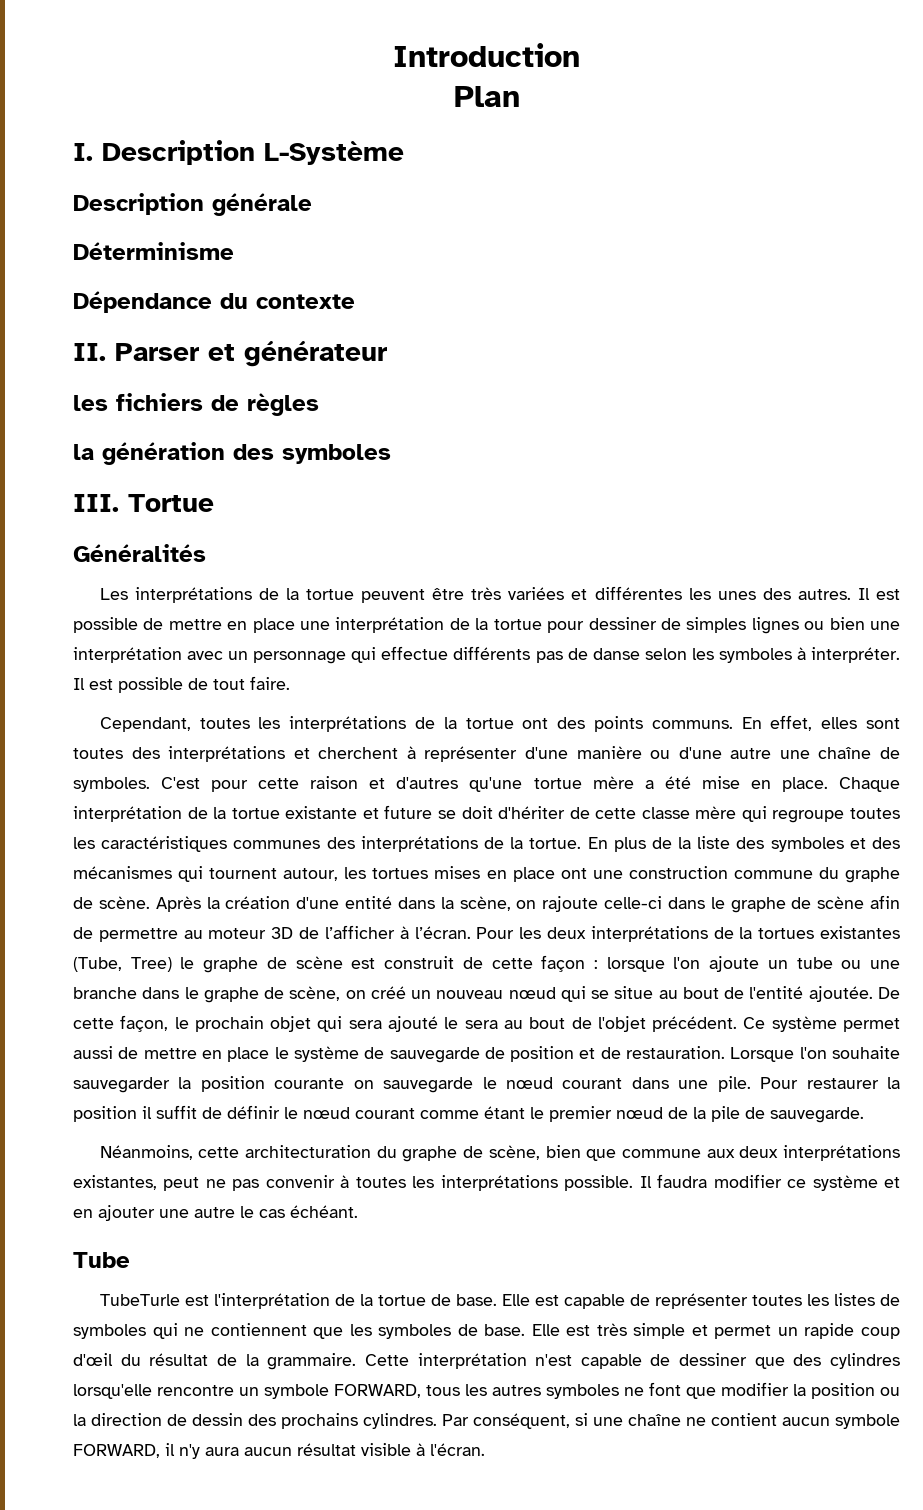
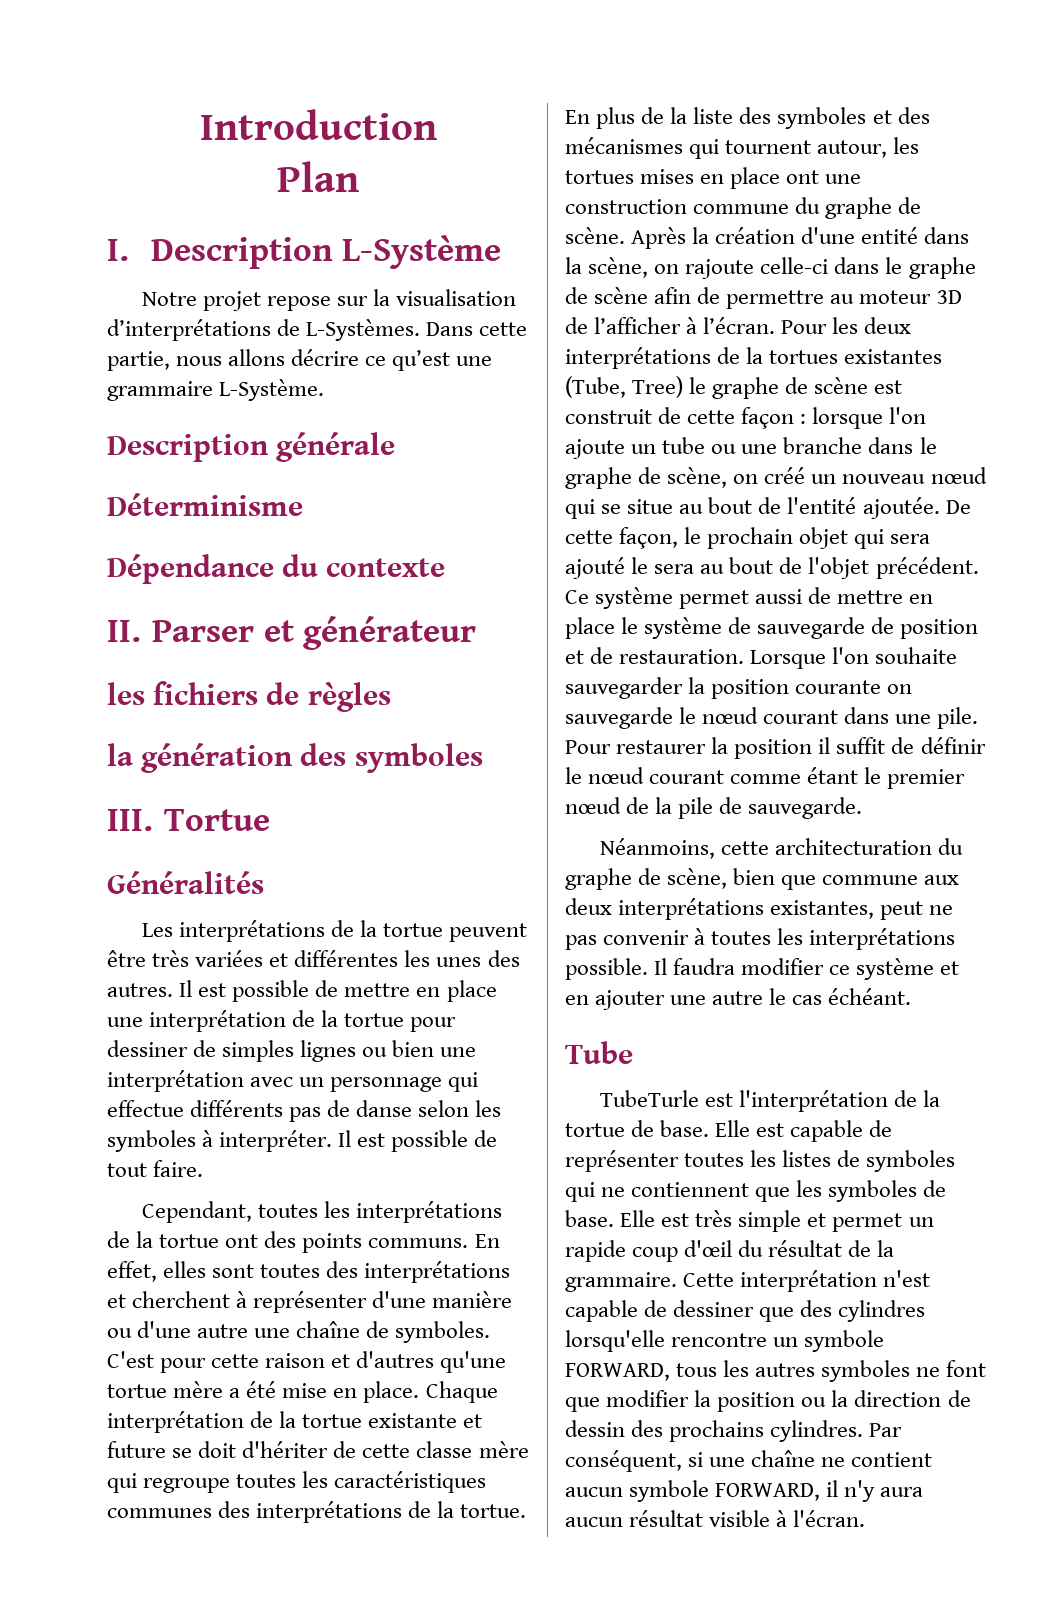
(404, 153) none -> [141,289,517,311] [107,319,528,341] [107,349,493,371] [107,379,325,401] // Notre projet repose sur la visualisation d’interprétations de L-Systèmes. Dans cette partie, nous allons décrire ce qu’est une grammaire L-Système.

